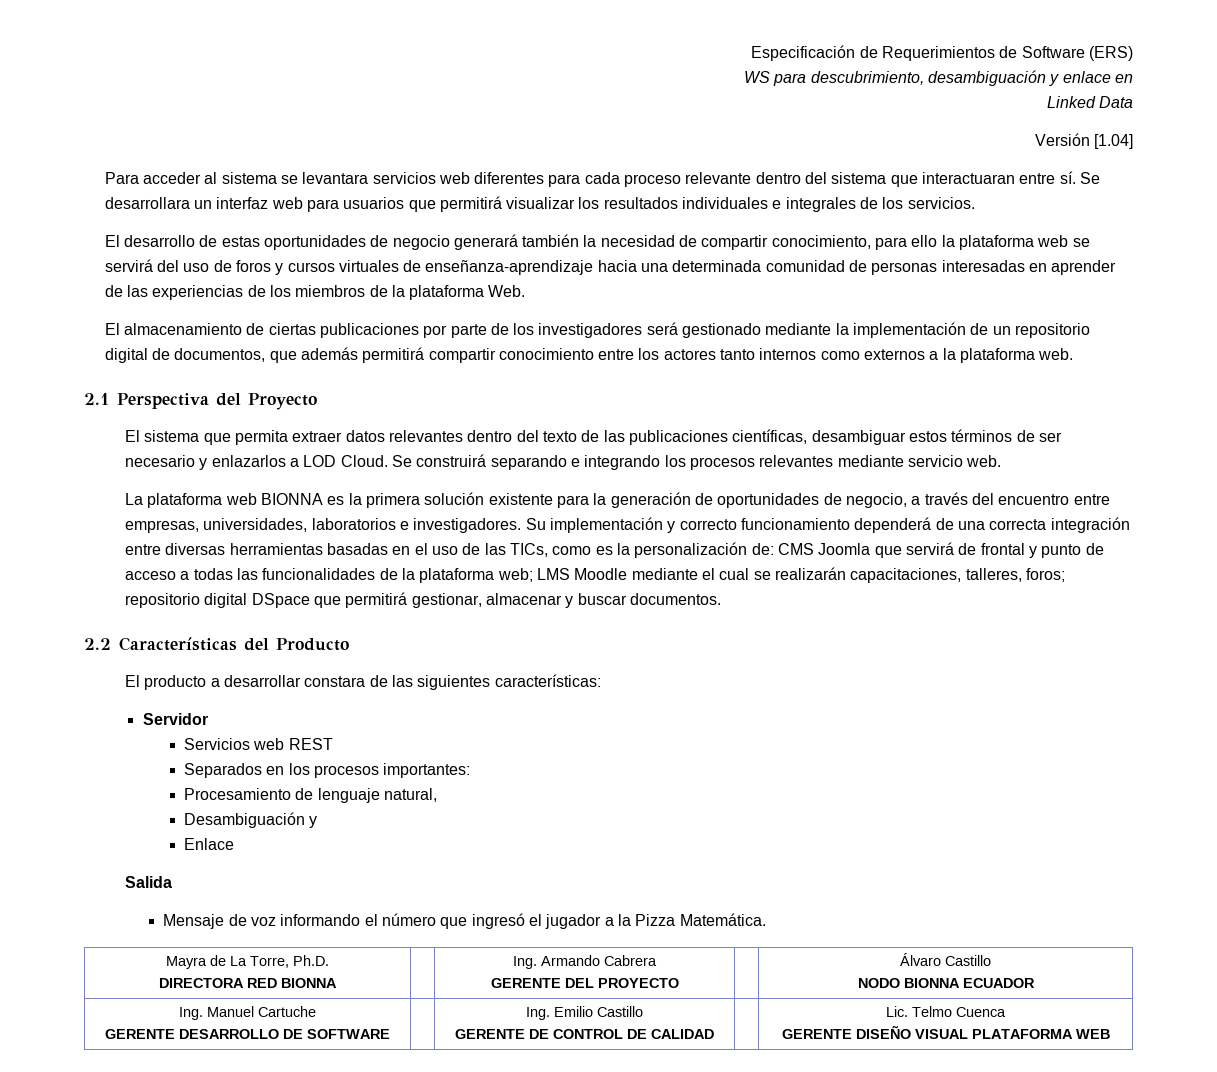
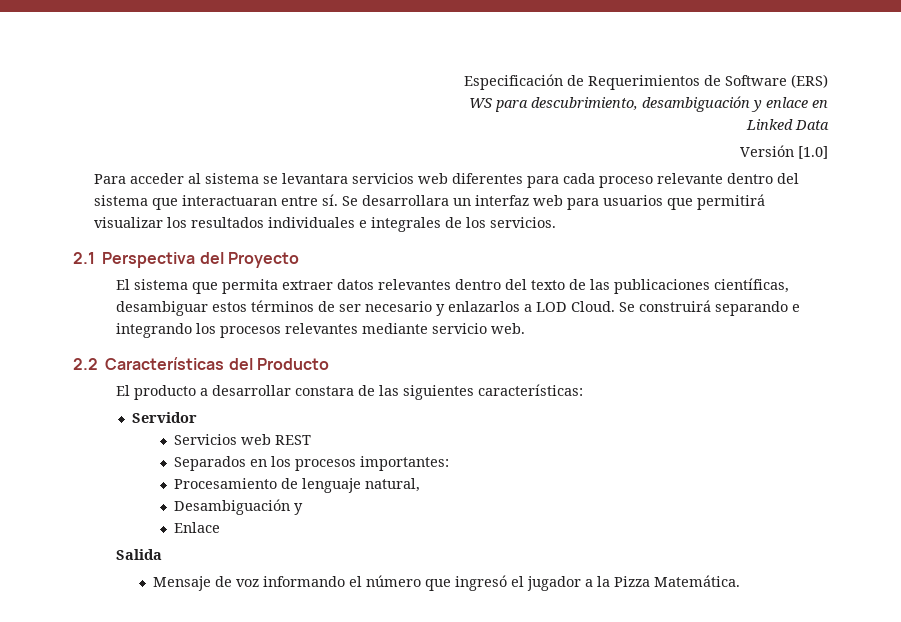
[1094,134,1133,149] [1.04] -> [798,146,828,159] [1.0]
[104,234,1090,250] [104,259,1117,275] [104,285,526,300] [104,322,1091,338] [104,347,1074,363] // El desarrollo de estas oportunidades de negocio generará también la necesidad de compartir conocimiento, para ello la plataforma web se servirá del uso de foros y cursos virtuales de enseñanza-aprendizaje hacia una determinada comunidad de personas interesadas en aprender de las experiencias de los miembros de la plataforma Web. // El almacenamiento de ciertas publicaciones por parte de los investigadores será gestionado mediante la implementación de un repositorio digital de documentos, que además permitirá compartir conocimiento entre los actores tanto internos como externos a la plataforma web. -> (557, 222) none
[125,492,1110,508] [125,517,1130,533] [125,542,1104,558] [125,567,1065,583] [125,592,722,608] // La plataforma web BIONNA es la primera solución existente para la generación de oportunidades de negocio, a través del encuentro entre empresas, universidades, laboratorios e investigadores. Su implementación y correcto funcionamiento dependerá de una correcta integración entre diversas herramientas basadas en el uso de las TICs, como es la personalización de: CMS Joomla que servirá de frontal y punto de acceso a todas las funcionalidades de la plataforma web; LMS Moodle mediante el cual se realizarán capacitaciones, talleres, foros; repositorio digital DSpace que permitirá gestionar, almacenar y buscar documentos. -> (525, 328) none
[166,955,329,969] [159,978,337,988] [513,955,657,969] [490,978,679,988] [900,953,991,966] [857,978,1035,988] [179,1006,316,1020] [105,1029,390,1039] [526,1006,643,1020] [455,1029,714,1039] [886,1006,1006,1017] [781,1025,1110,1039] // Mayra de La Torre, Ph.D. // DIRECTORA RED BIONNA | | Ing. Armando Cabrera // GERENTE DEL PROYECTO | | Álvaro Castillo // NODO BIONNA ECUADOR // Ing. Manuel Cartuche // GERENTE DESARROLLO DE SOFTWARE | | Ing. Emilio Castillo // GERENTE DE CONTROL DE CALIDAD | | Lic. Telmo Cuenca // GERENTE DISEÑO VISUAL PLATAFORMA WEB -> (740, 581) none

